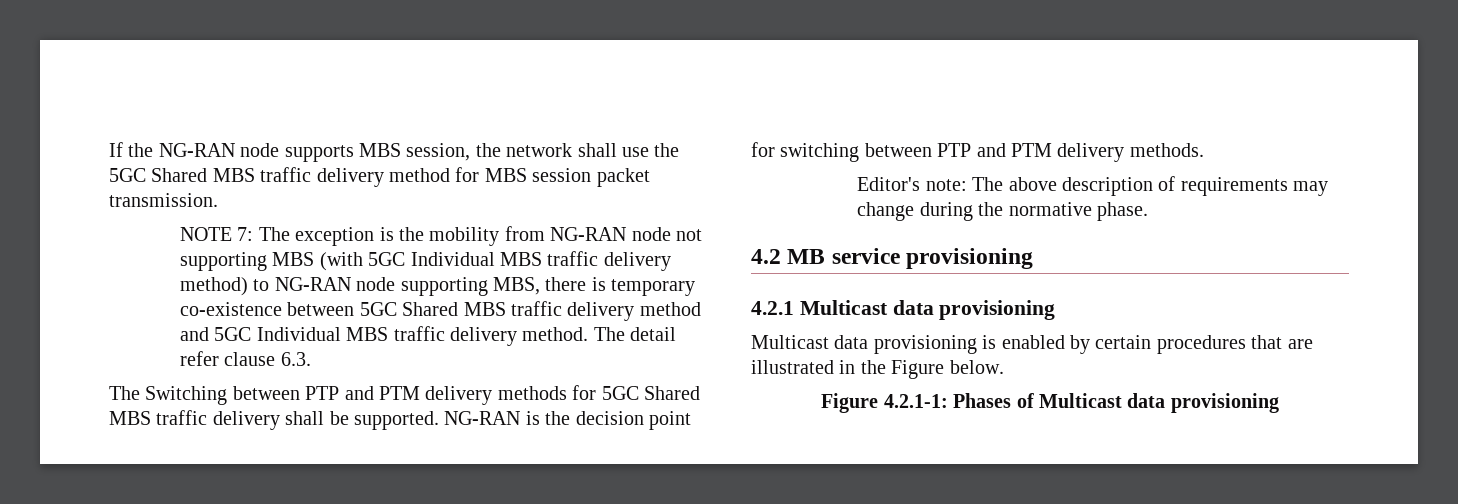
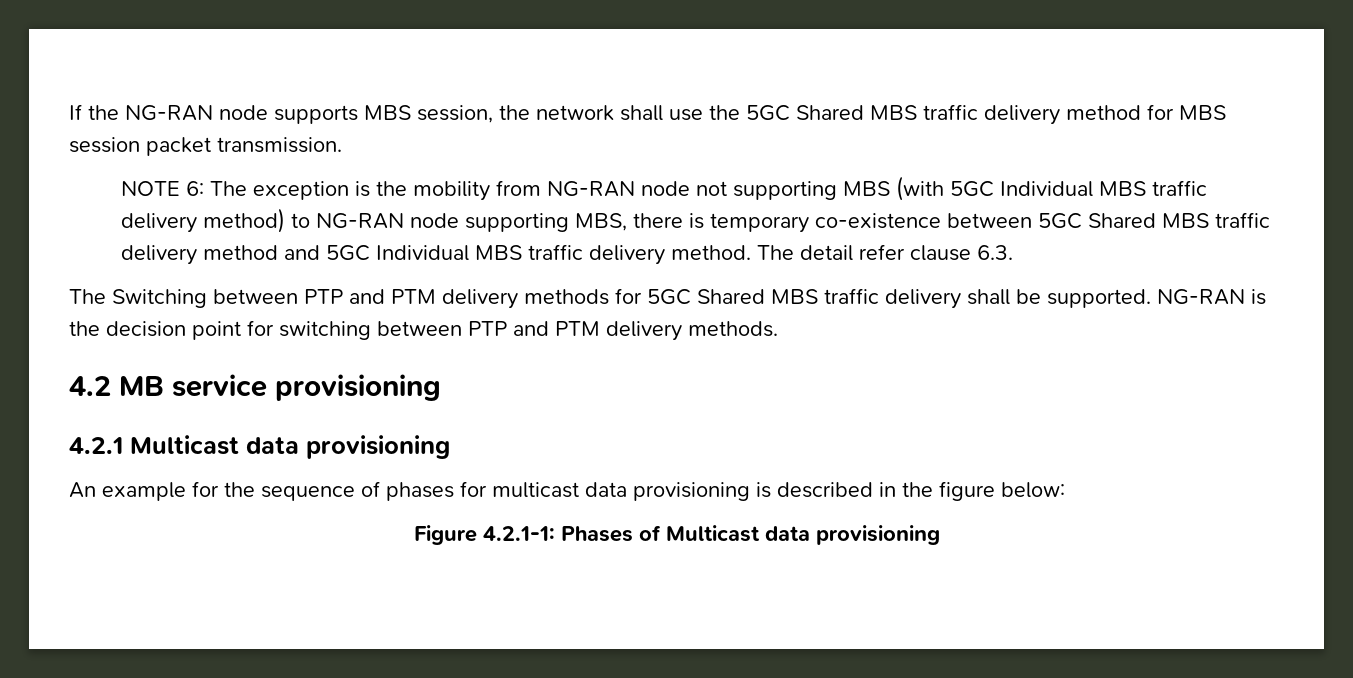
[237,227,254,241] 7: -> [185,181,204,196] 6:
[857,176,1329,196] [857,202,1149,221] // Editor's note: The above description of requirements may change during the normative phase. -> (778, 329) none
[751,335,1313,354] [751,360,1004,379] Multicast data provisioning is enabled by certain procedures that are illustrated in the Figure below. -> [69,481,1065,501] An example for the sequence of phases for multicast data provisioning is described in the figure below:

